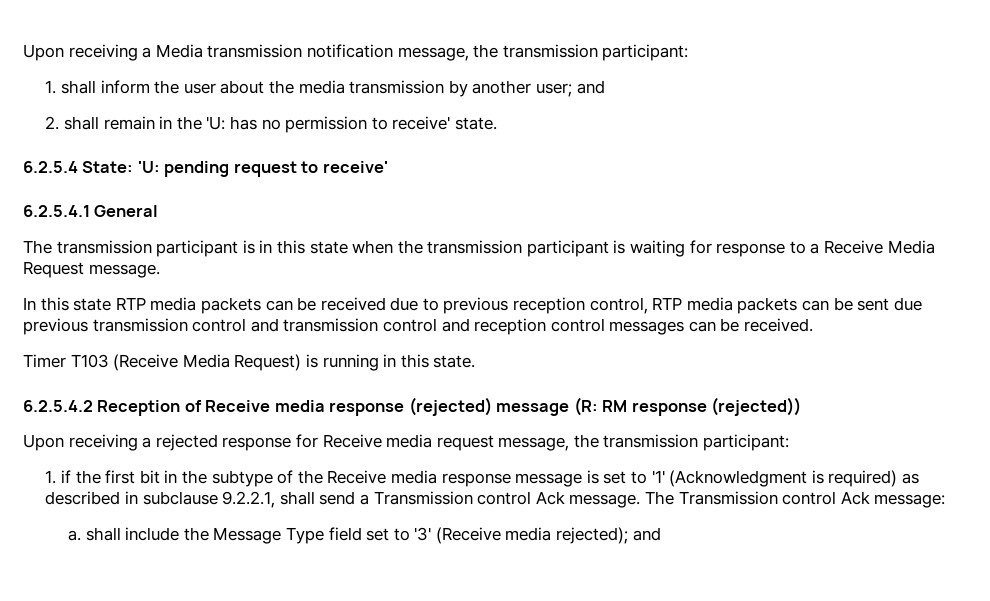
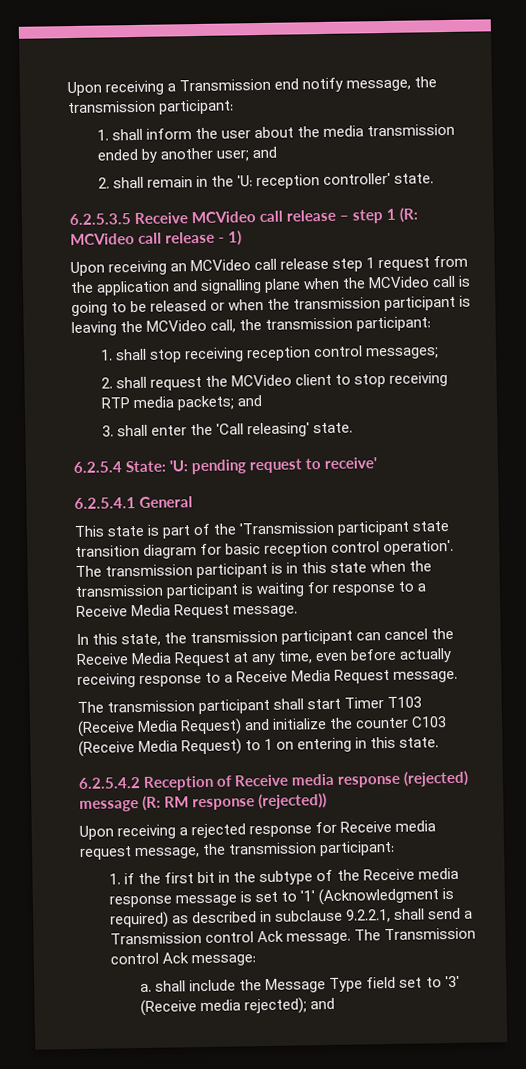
[23,44,393,61] Upon receiving a Media transmission notification -> [67,77,344,97] Upon receiving a Transmission end notify
(445, 87) none -> [97,148,139,161] ended
[230,116,451,133] has no permission to receive' -> [256,172,435,190] [69,207,420,226] [70,230,243,246] [70,255,469,277] [70,275,472,296] [71,295,472,317] [71,316,432,337] [101,345,440,363] [101,372,449,391] [101,394,263,411] [102,422,311,438] reception controller' state. // 6.2.5.3.5 Receive MCVideo call release – step 1 (R: MCVideo call release - 1) // Upon receiving an MCVideo call release step 1 request from the application and signalling plane when the MCVideo call is going to be released or when the transmission participant is leaving the MCVideo call, the transmission participant: // 1. shall stop receiving reception control messages; // 2. shall request the MCVideo client to stop receiving RTP media packets; and // 3. shall enter the 'Call releasing'
(159, 211) none -> [74,520,450,539] [75,539,455,559] This state is part of the 'Transmission participant state transition diagram for basic reception control operation'.
[73,297,922,314] [23,318,814,335] state RTP media packets can be received due to previous reception control, RTP media packets can be sent due previous transmission control and transmission control and reception control messages can be received. // -> [121,627,455,647] [76,647,453,667] [77,668,459,688] [77,698,342,715] state, the transmission participant can cancel the Receive Media Request at any time, even before actually receiving response to a Receive Media Request message. // The transmission participant shall start
[305,354,379,371] is running -> [244,716,448,731] [78,737,353,757] and initialize the counter C103 (Receive Media Request) to 1 on entering

